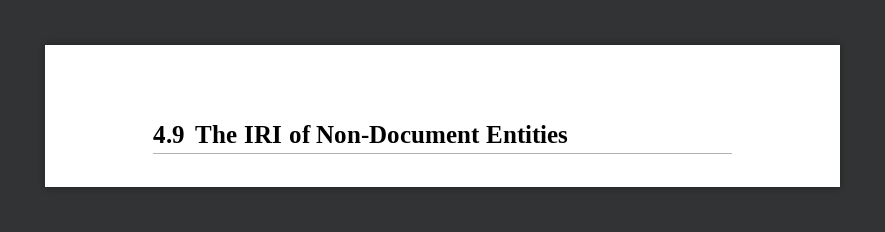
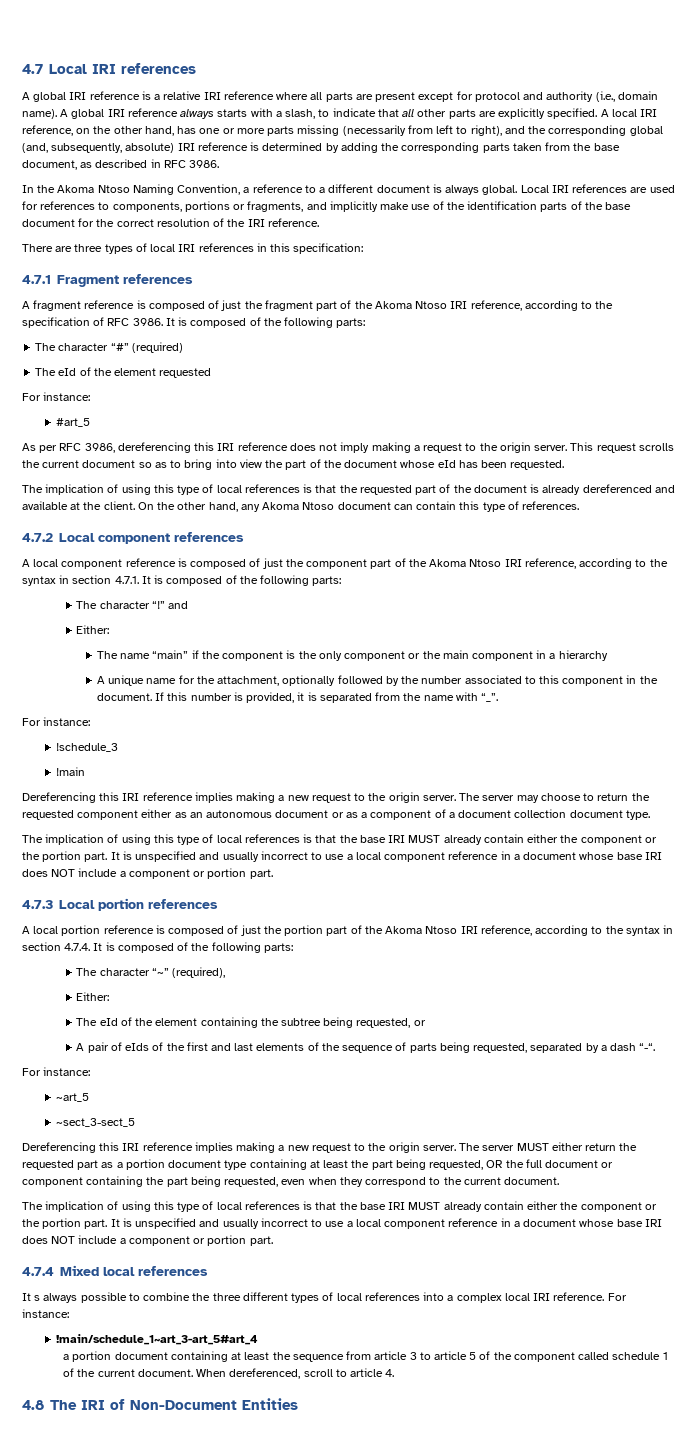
[153,126,185,143] 4.9 -> [22,63,196,74] [22,91,658,102] [22,108,658,119] [22,125,663,136] [22,142,620,153] [22,159,220,170] [22,184,675,195] [22,201,632,212] [22,218,319,227] [22,243,364,254] [22,274,193,287] [22,300,614,311] [22,317,366,328] [35,342,183,353] [35,367,212,378] [22,392,91,401] [55,418,90,427] [22,442,674,453] [22,459,565,470] [22,484,675,495] [22,501,580,512] [22,532,244,544] [22,558,668,569] [22,575,342,586] [76,601,189,609] [76,625,110,634] [96,650,608,661] [96,675,658,686] [96,692,498,703] [22,717,91,726] [55,743,118,752] [55,767,85,776] [22,792,650,803] [22,809,650,820] [22,834,657,845] [22,851,662,862] [22,868,273,879] [22,898,218,911] [22,925,674,936] [22,942,293,953] [76,967,226,978] [76,992,110,1001] [76,1017,426,1028] [76,1042,656,1053] [22,1067,91,1076] [55,1093,89,1102] [55,1118,135,1127] [22,1142,638,1153] [22,1159,614,1170] [22,1176,560,1187] [22,1201,657,1212] [22,1218,662,1229] [22,1235,273,1246] [22,1265,208,1276] [22,1292,627,1303] [22,1309,69,1318] [55,1334,258,1345] [63,1351,668,1362] [63,1368,395,1379] [22,1400,44,1410] 4.7 Local IRI references // A global IRI reference is a relative IRI reference where all parts are present except for protocol and authority (i.e., domain name). A global IRI reference always starts with a slash, to indicate that all other parts are explicitly specified. A local IRI reference, on the other hand, has one or more parts missing (necessarily from left to right), and the corresponding global (and, subsequently, absolute) IRI reference is determined by adding the corresponding parts taken from the base document, as described in RFC 3986. // In the Akoma Ntoso Naming Convention, a reference to a different document is always global. Local IRI references are used for references to components, portions or fragments, and implicitly make use of the identification parts of the base document for the correct resolution of the IRI reference. // There are three types of local IRI references in this specification: // 4.7.1 Fragment references // A fragment reference is composed of just the fragment part of the Akoma Ntoso IRI reference, according to the specification of RFC 3986. It is composed of the following parts: // The character “#” (required) // The eId of the element requested // For instance: // #art_5 // As per RFC 3986, dereferencing this IRI reference does not imply making a request to the origin server. This request scrolls the current document so as to bring into view the part of the document whose eId has been requested. // The implication of using this type of local references is that the requested part of the document is already dereferenced and available at the client. On the other hand, any Akoma Ntoso document can contain this type of references. // 4.7.2 Local component references // A local component reference is composed of just the component part of the Akoma Ntoso IRI reference, according to the syntax in section 4.7.1. It is composed of the following parts: // The character “!” and // Either: // The name “main” if the component is the only component or the main component in a hierarchy // A unique name for the attachment, optionally followed by the number associated to this component in the document. If this number is provided, it is separated from the name with “_”. // For instance: // !schedule_3 // !main // Dereferencing this IRI reference implies making a new request to the origin server. The server may choose to return the requested component either as an autonomous document or as a component of a document collection document type. // The implication of using this type of local references is that the base IRI MUST already contain either the component or the portion part. It is unspecified and usually incorrect to use a local component reference in a document whose base IRI does NOT include a component or portion part. // 4.7.3 Local portion references // A local portion reference is composed of just the portion part of the Akoma Ntoso IRI reference, according to the syntax in section 4.7.4. It is composed of the following parts: // The character “~” (required), // Either: // The eId of the element containing the subtree being requested, or // A pair of eIds of the first and last elements of the sequence of parts being requested, separated by a dash “-“. // For instance: // ~art_5 // ~sect_3-sect_5 // Dereferencing this IRI reference implies making a new request to the origin server. The server MUST either return the requested part as a portion document type containing at least the part being requested, OR the full document or component containing the part being requested, even when they correspond to the current document. // The implication of using this type of local references is that the base IRI MUST already contain either the component or the portion part. It is unspecified and usually incorrect to use a local component reference in a document whose base IRI does NOT include a component or portion part. // 4.7.4 Mixed local references // It s always possible to combine the three different types of local references into a complex local IRI reference. For instance: // !main/schedule_1~art_3-art_5#art_4 // a portion document containing at least the sequence from article 3 to article 5 of the component called schedule 1 of the current document. When dereferenced, scroll to article 4. // 4.8

